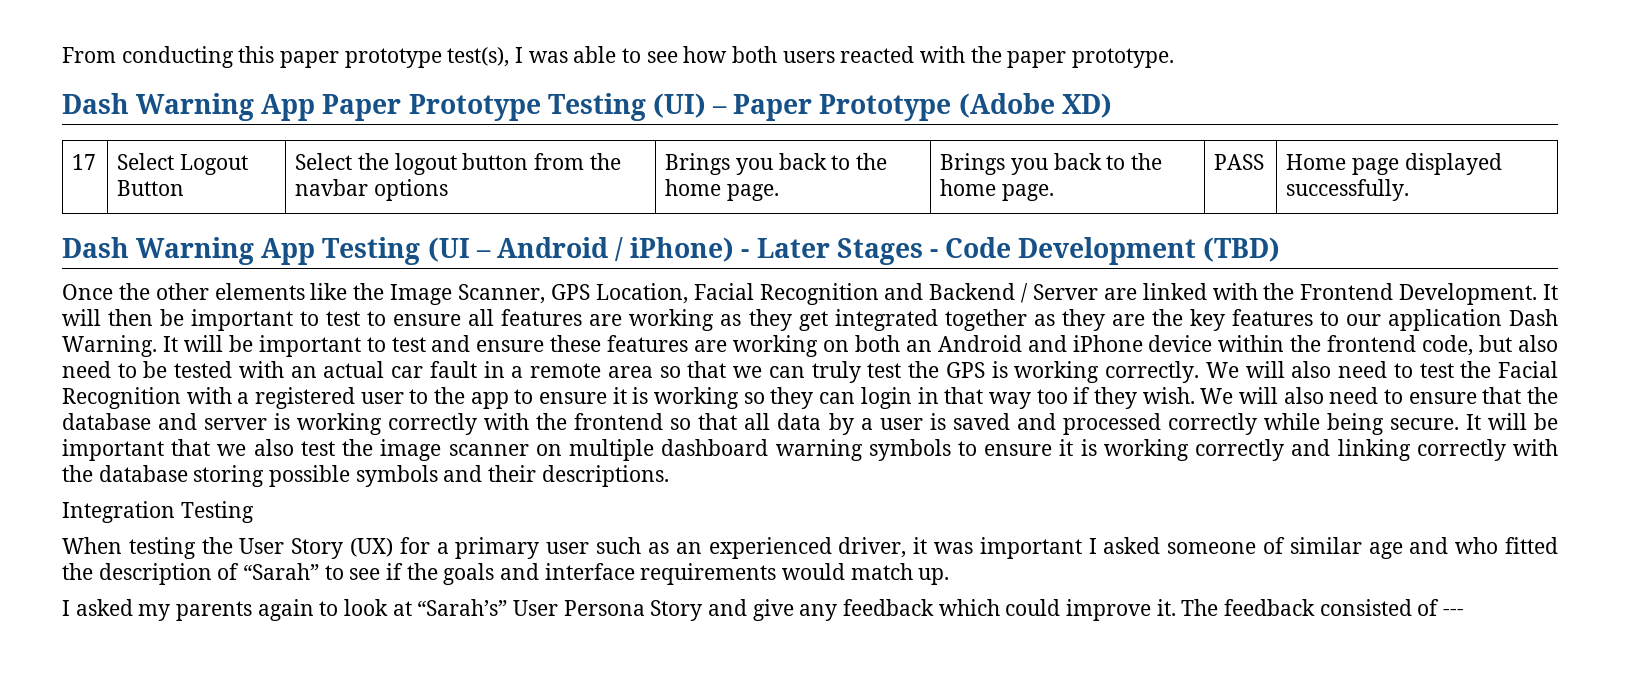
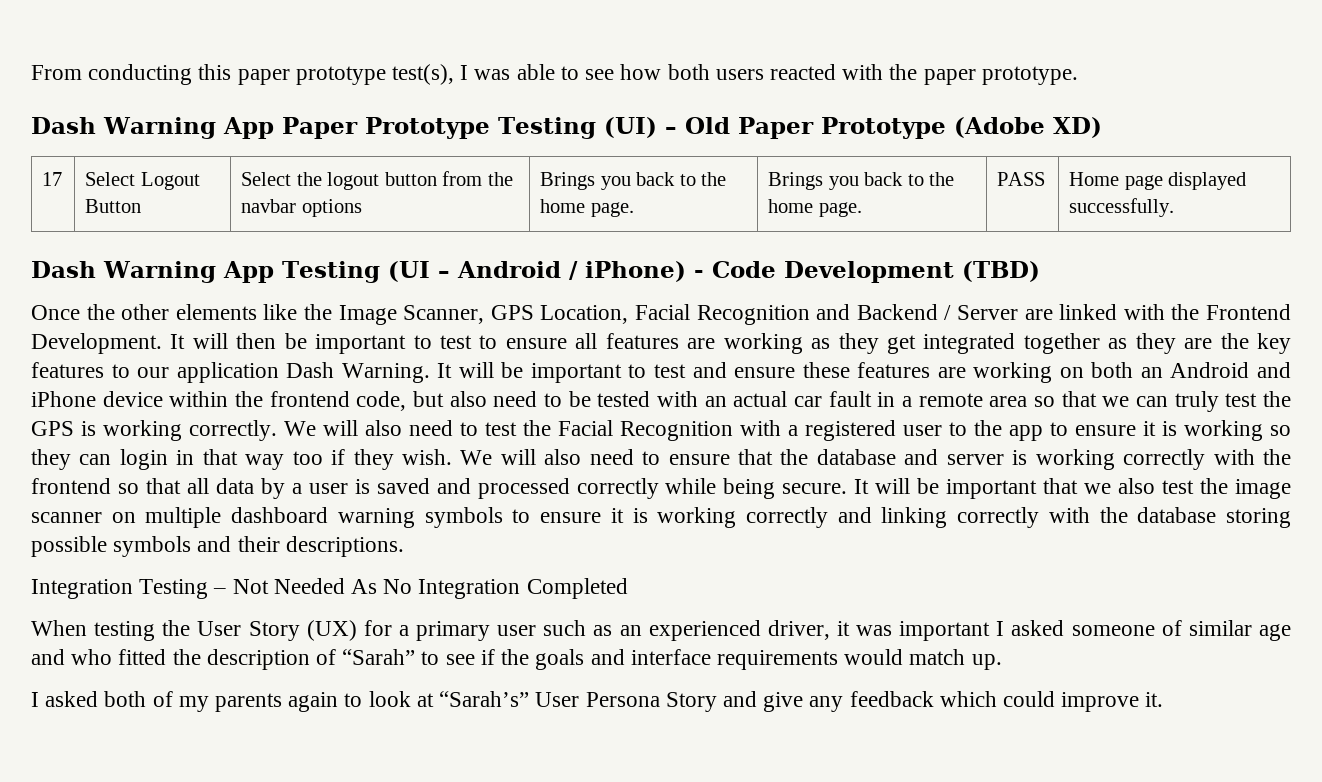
(728, 110) none -> [684,117,730,134] Old
[756,238,938,265] Later Stages - -> (704, 274) none
(254, 512) none -> [213,578,628,599] – Not Needed As No Integration Completed
(133, 607) none -> [104,691,173,707] both of
[1181,599,1465,616] The feedback consisted of --- -> (1164, 699) none

